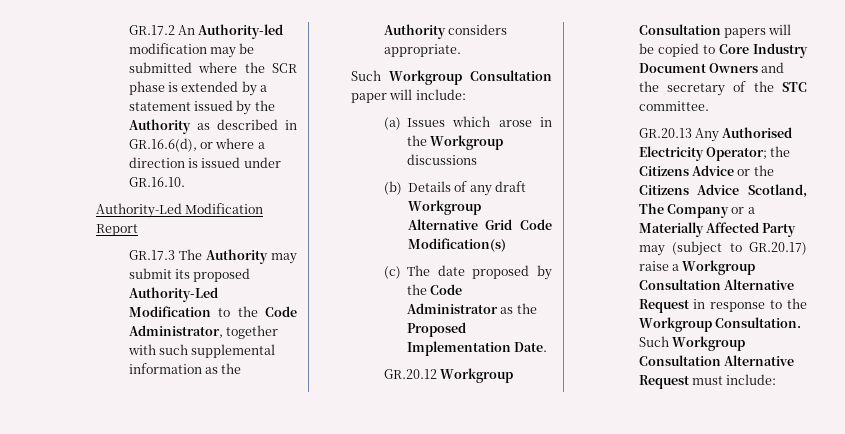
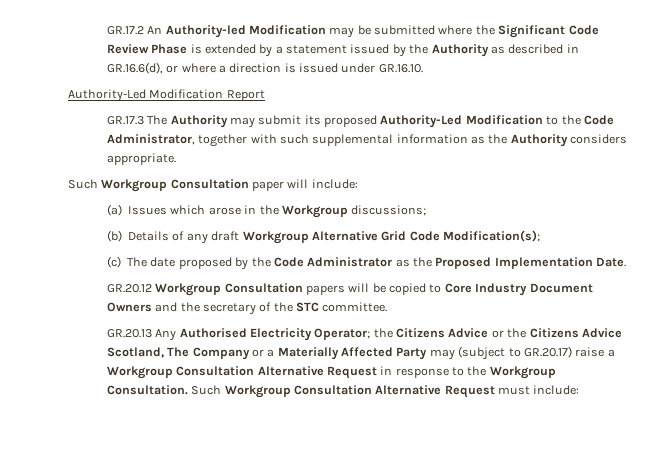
[128,43,207,54] modification -> [248,25,326,35] Modification
[272,63,297,73] [128,81,165,95] SCR phase -> [498,25,599,38] [106,44,188,54] Significant Code Review Phase
[406,154,477,165] discussions -> [351,205,427,216] discussions;
[407,238,506,252] Modification(s) -> [443,230,541,242] Modification(s);

